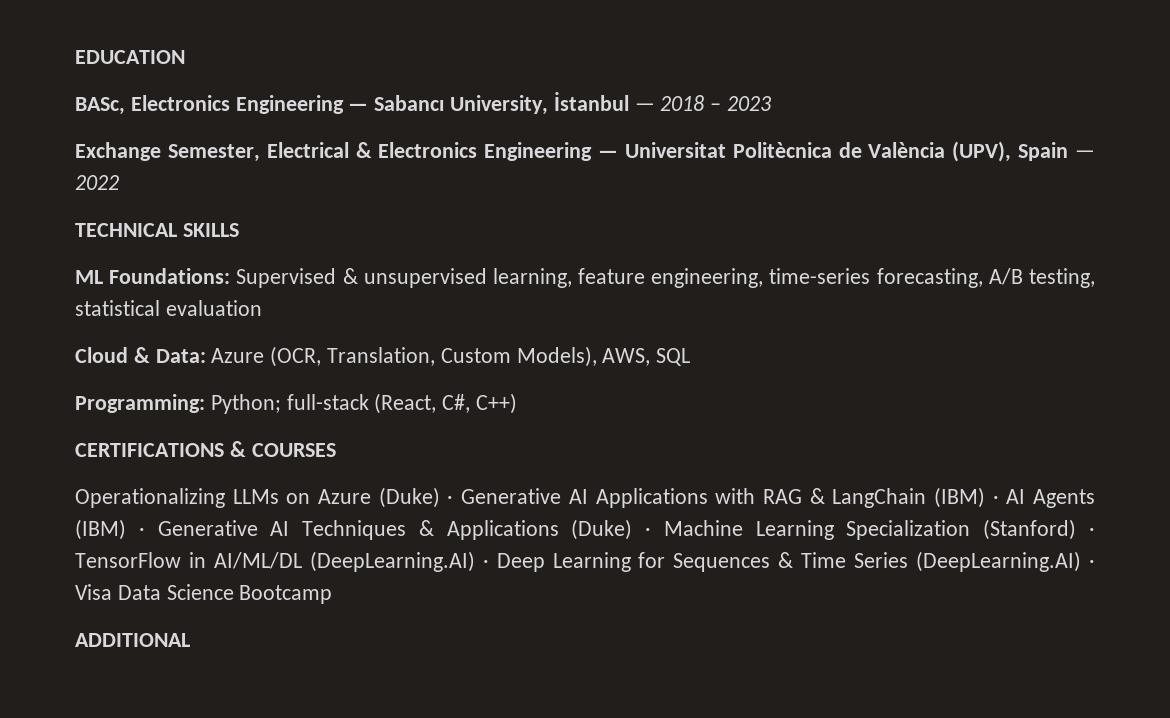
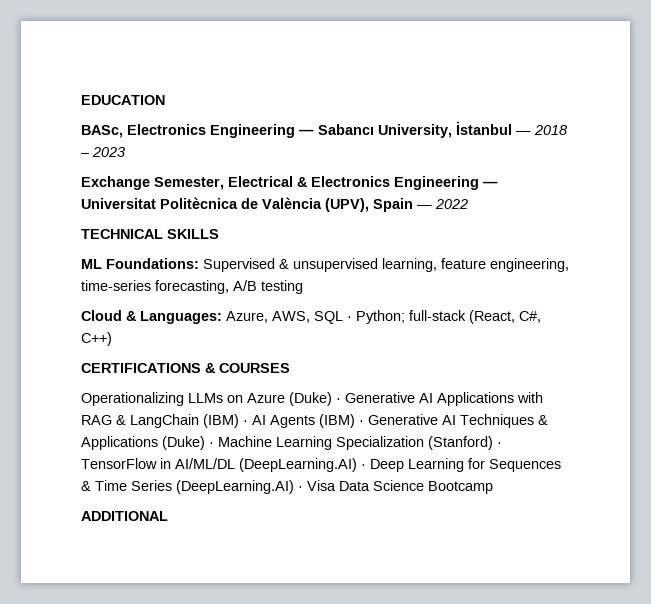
[1028,268,1095,288] [75,300,262,316] testing, statistical evaluation -> [261,280,303,294] testing
[155,346,597,367] Data: Azure (OCR, Translation, Custom Models), -> [140,311,268,324] Languages: Azure,
[75,394,205,413] // Programming: -> [347,316,352,321] ·

